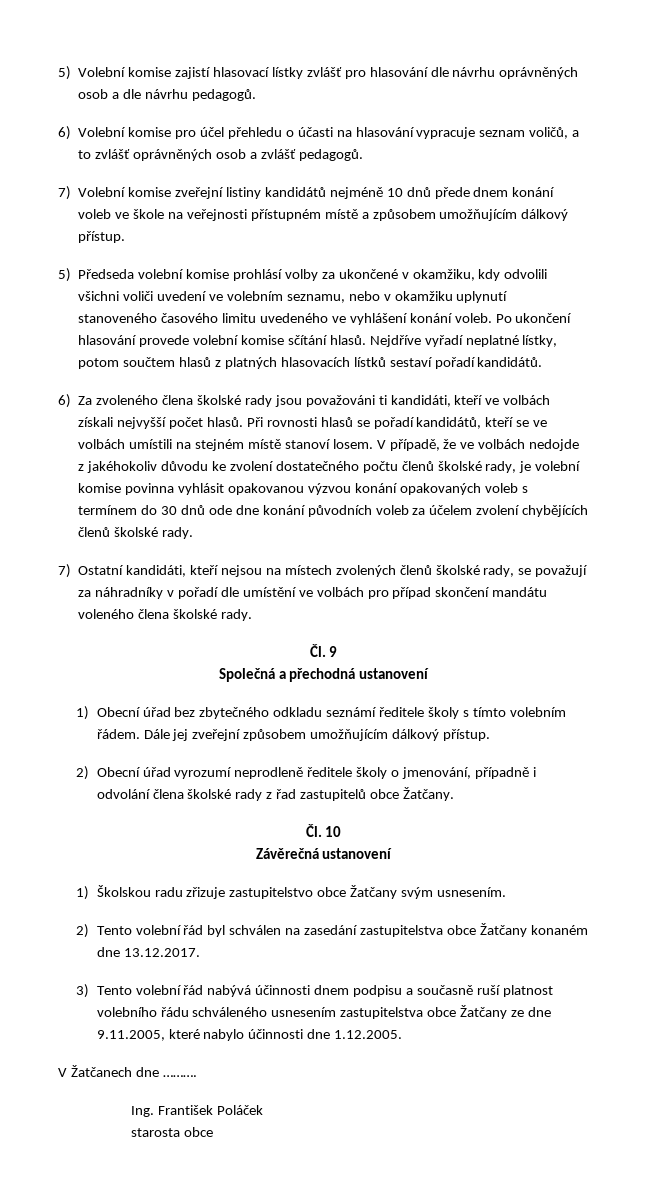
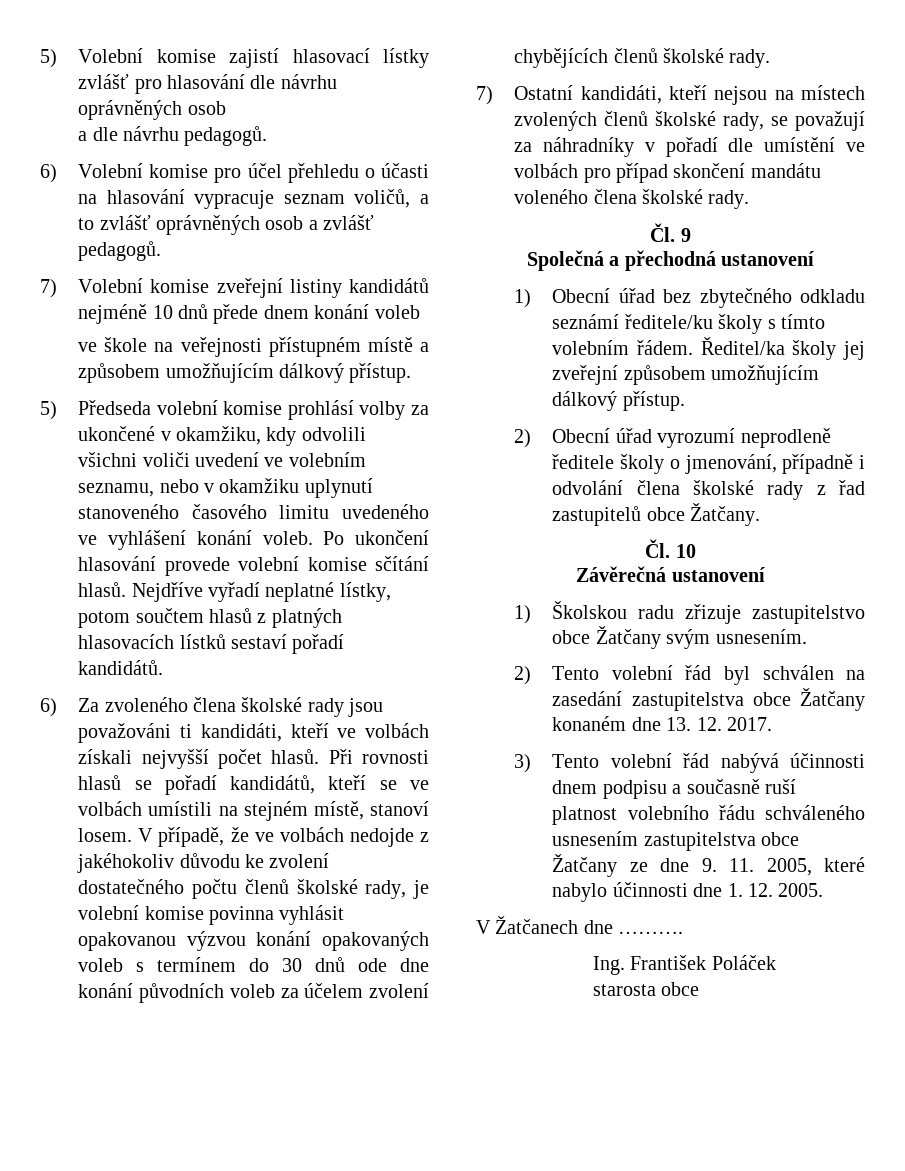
(109, 94) none -> (226, 108) //
(112, 214) none -> (420, 312) //
[247,439,281,449] místě -> [313,801,364,820] místě,
[379,707,425,717] ředitele -> [624,314,713,329] ředitele/ku
[143,729,170,739] Dále -> [700,337,837,360] Ředitel/ka školy
[123,948,200,957] 13.12.2017. -> [666,717,773,731] 13. 12. 2017.
[96,1030,165,1041] 9.11.2005, -> [701,858,812,876] 9. 11. 2005,
[334,1030,403,1039] 1.12.2005. -> [727,883,824,897] 1. 12. 2005.

